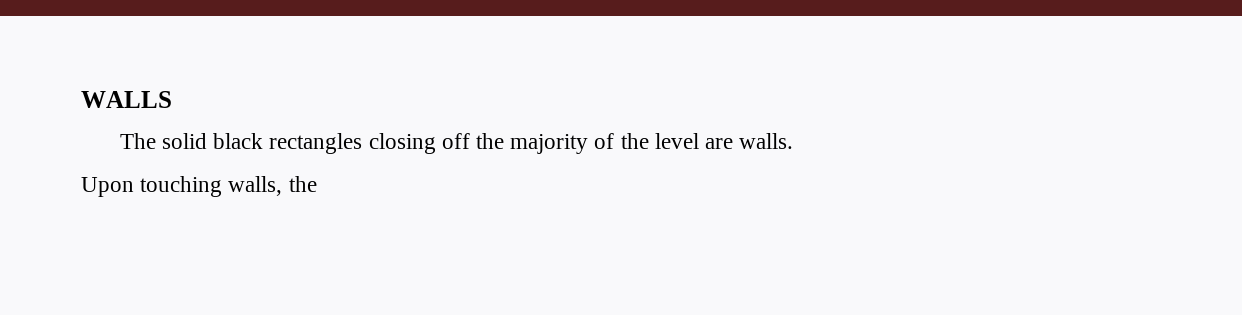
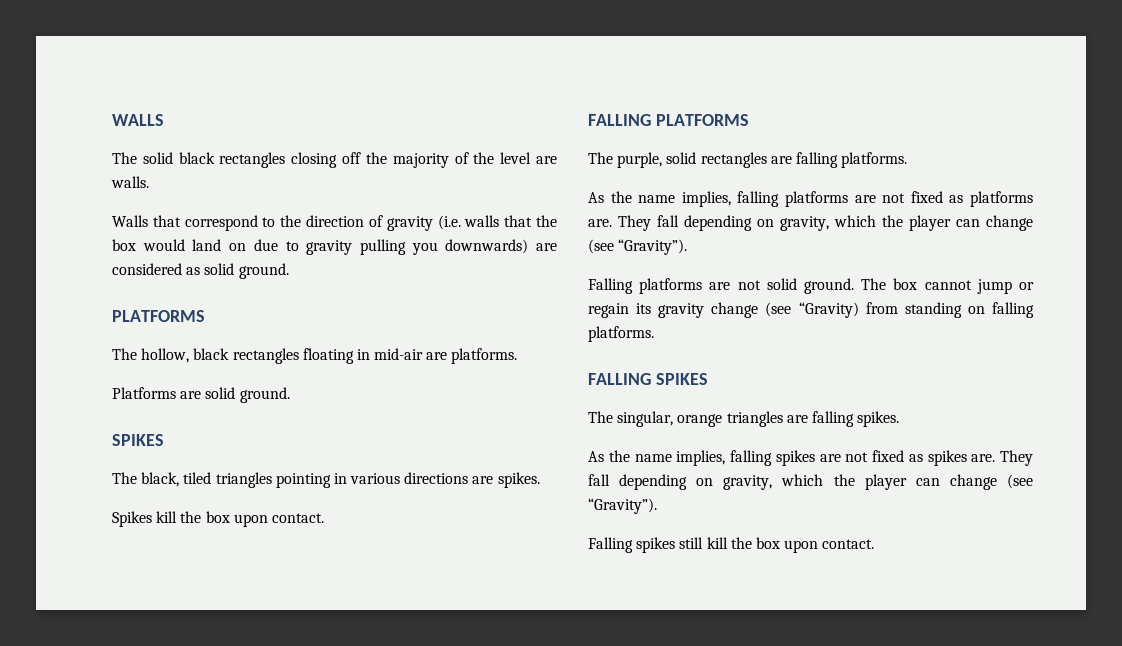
[81,176,317,197] Upon touching walls, the -> [112,215,557,231] [112,239,557,255] [112,263,289,279] [112,310,205,322] [112,348,518,364] [112,387,290,403] [112,434,164,446] [112,472,540,488] [112,511,324,527] [588,114,749,126] [588,152,908,168] [588,191,1033,207] [588,215,1033,231] [588,239,688,255] [588,278,1034,294] [588,302,1034,318] [588,326,654,342] [588,373,708,385] [588,411,900,427] [588,450,1033,466] [588,474,1033,490] [588,498,657,514] [588,537,875,553] Walls that correspond to the direction of gravity (i.e. walls that the box would land on due to gravity pulling you downwards) are considered as solid ground. // PLATFORMS // The hollow, black rectangles floating in mid-air are platforms. // Platforms are solid ground. // SPIKES // The black, tiled triangles pointing in various directions are spikes. // Spikes kill the box upon contact. // FALLING PLATFORMS // The purple, solid rectangles are falling platforms. // As the name implies, falling platforms are not fixed as platforms are. They fall depending on gravity, which the player can change (see “Gravity”). // Falling platforms are not solid ground. The box cannot jump or regain its gravity change (see “Gravity) from standing on falling platforms. // FALLING SPIKES // The singular, orange triangles are falling spikes. // As the name implies, falling spikes are not fixed as spikes are. They fall depending on gravity, which the player can change (see “Gravity”). // Falling spikes still kill the box upon contact.

